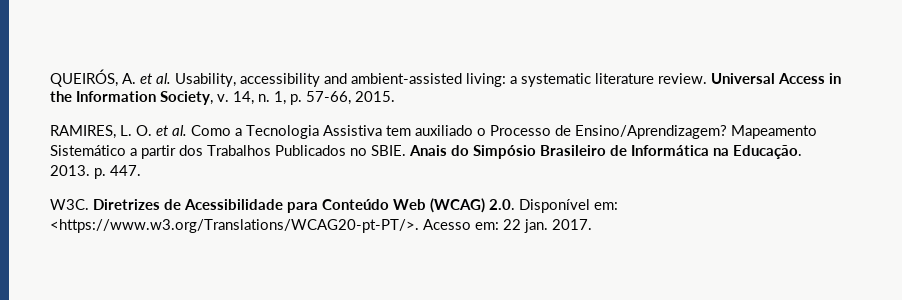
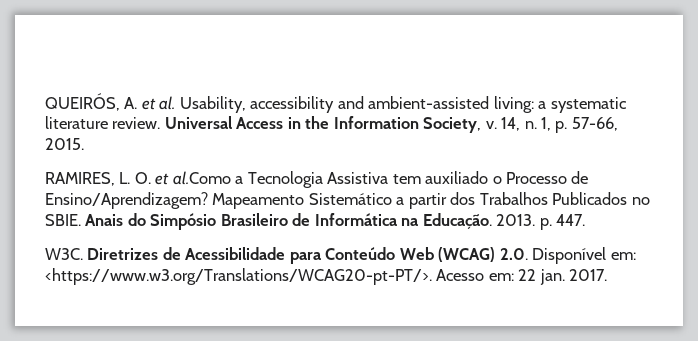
[172,125,231,136] al. Como -> [172,171,231,185] al.Como

